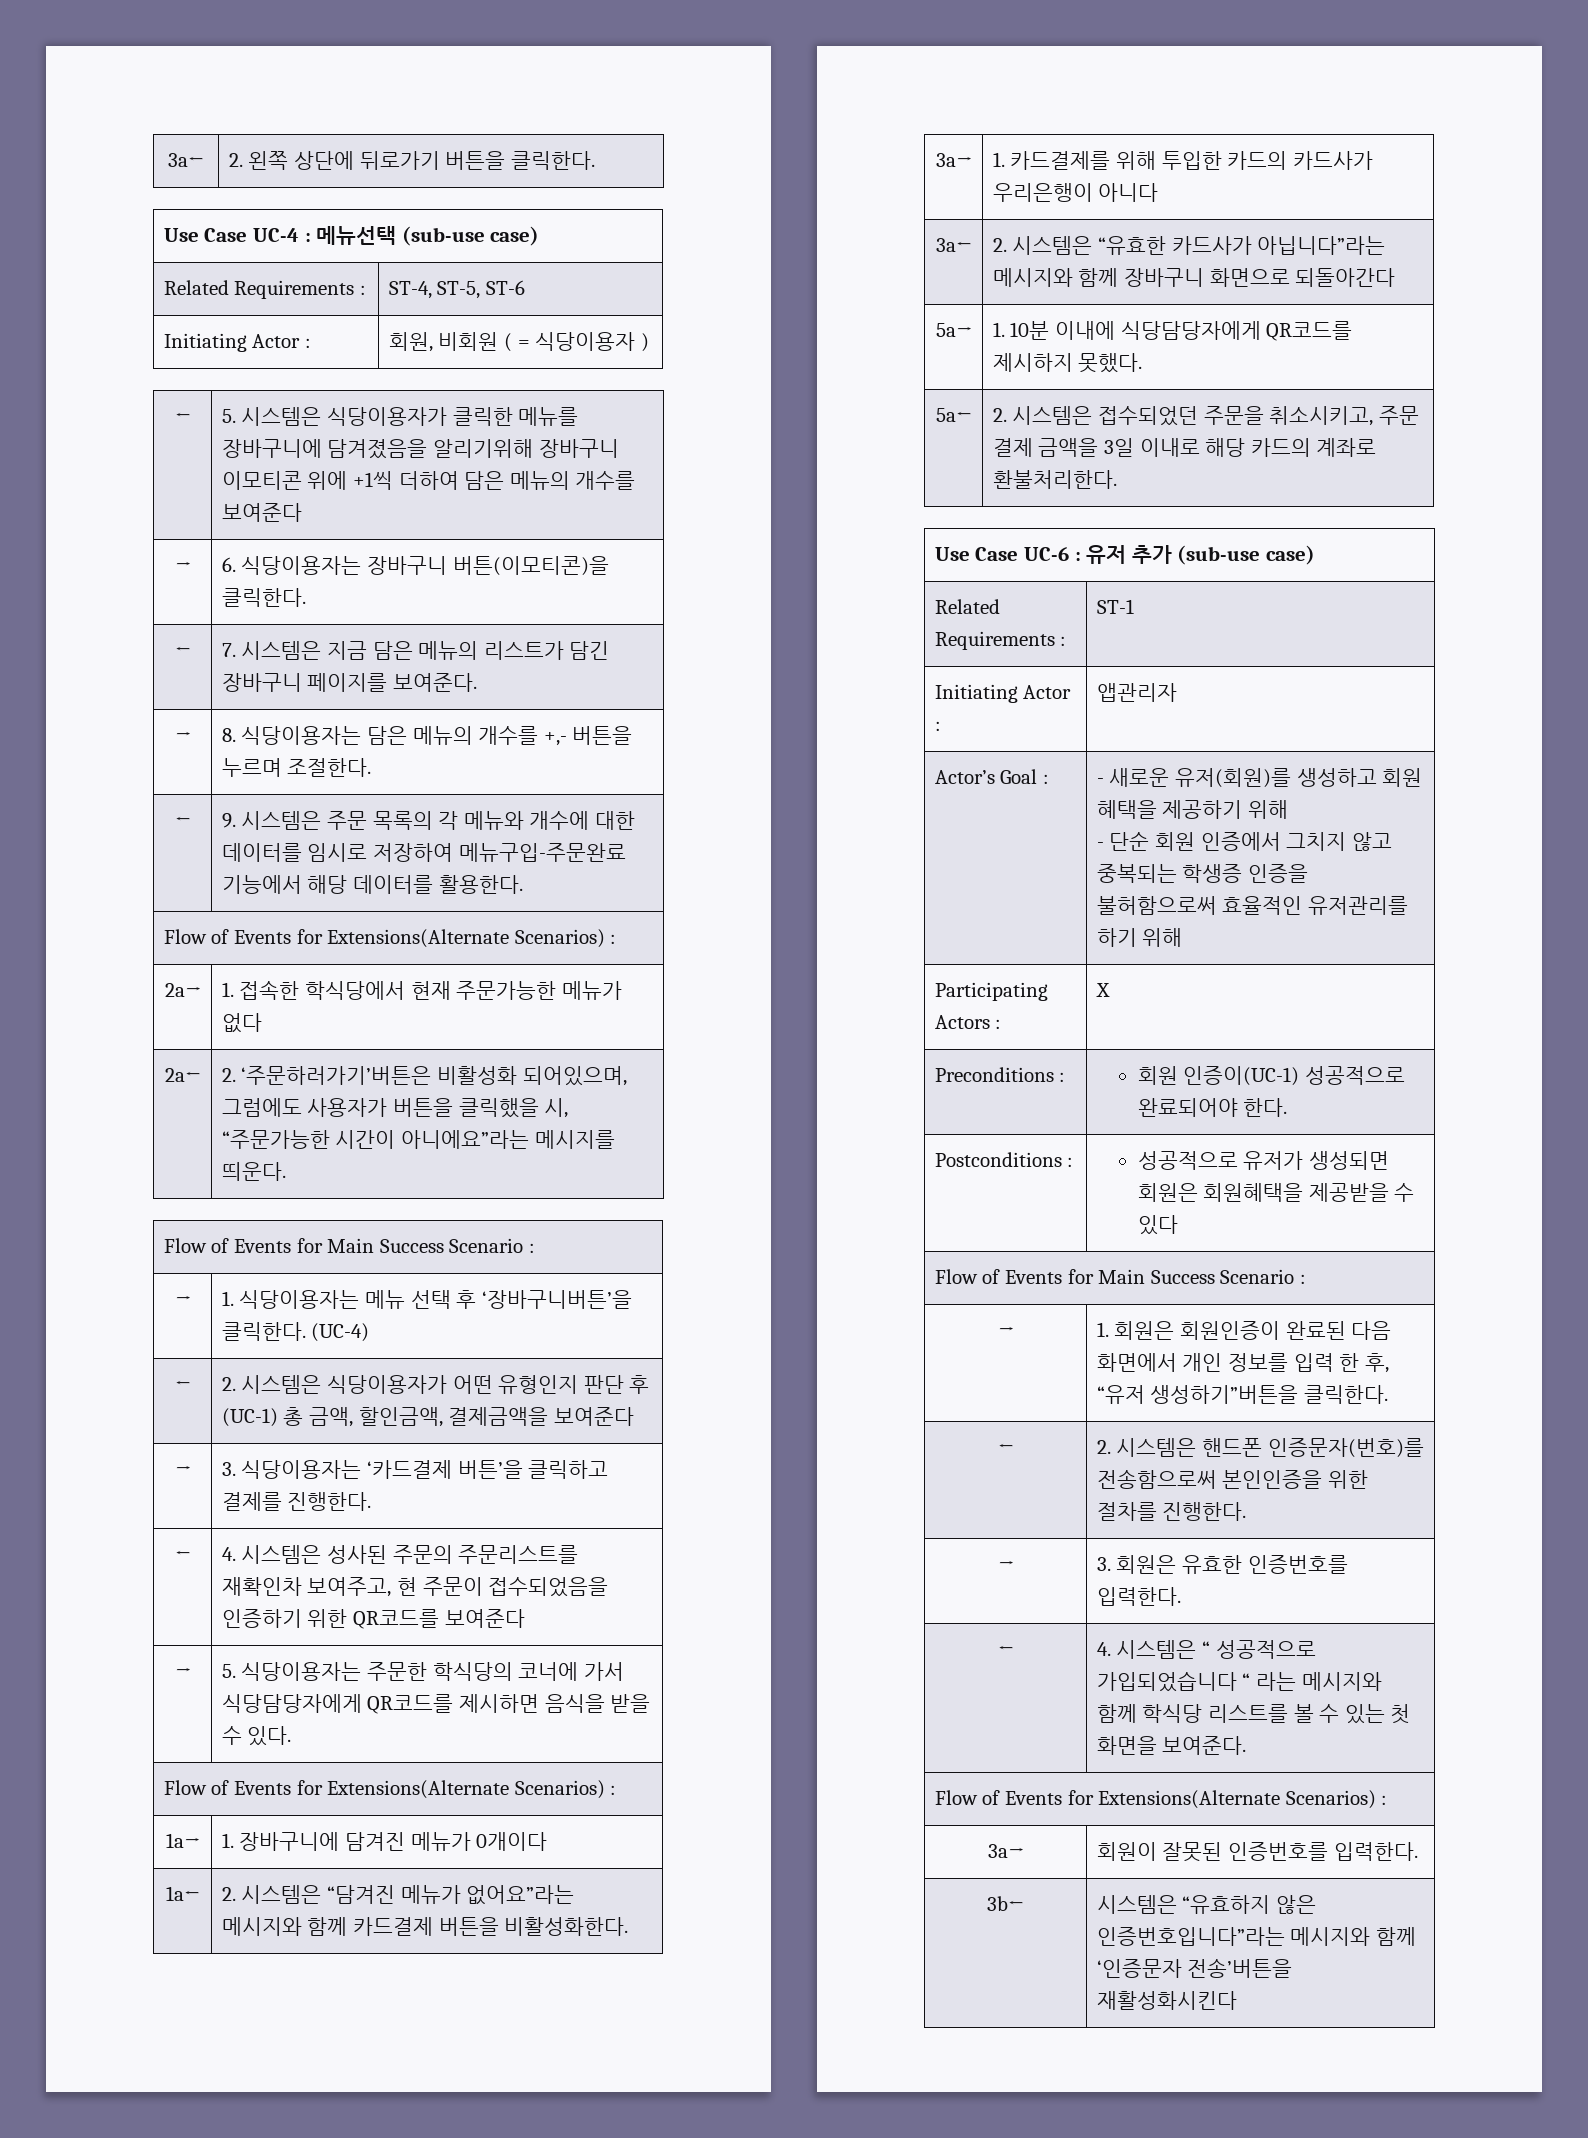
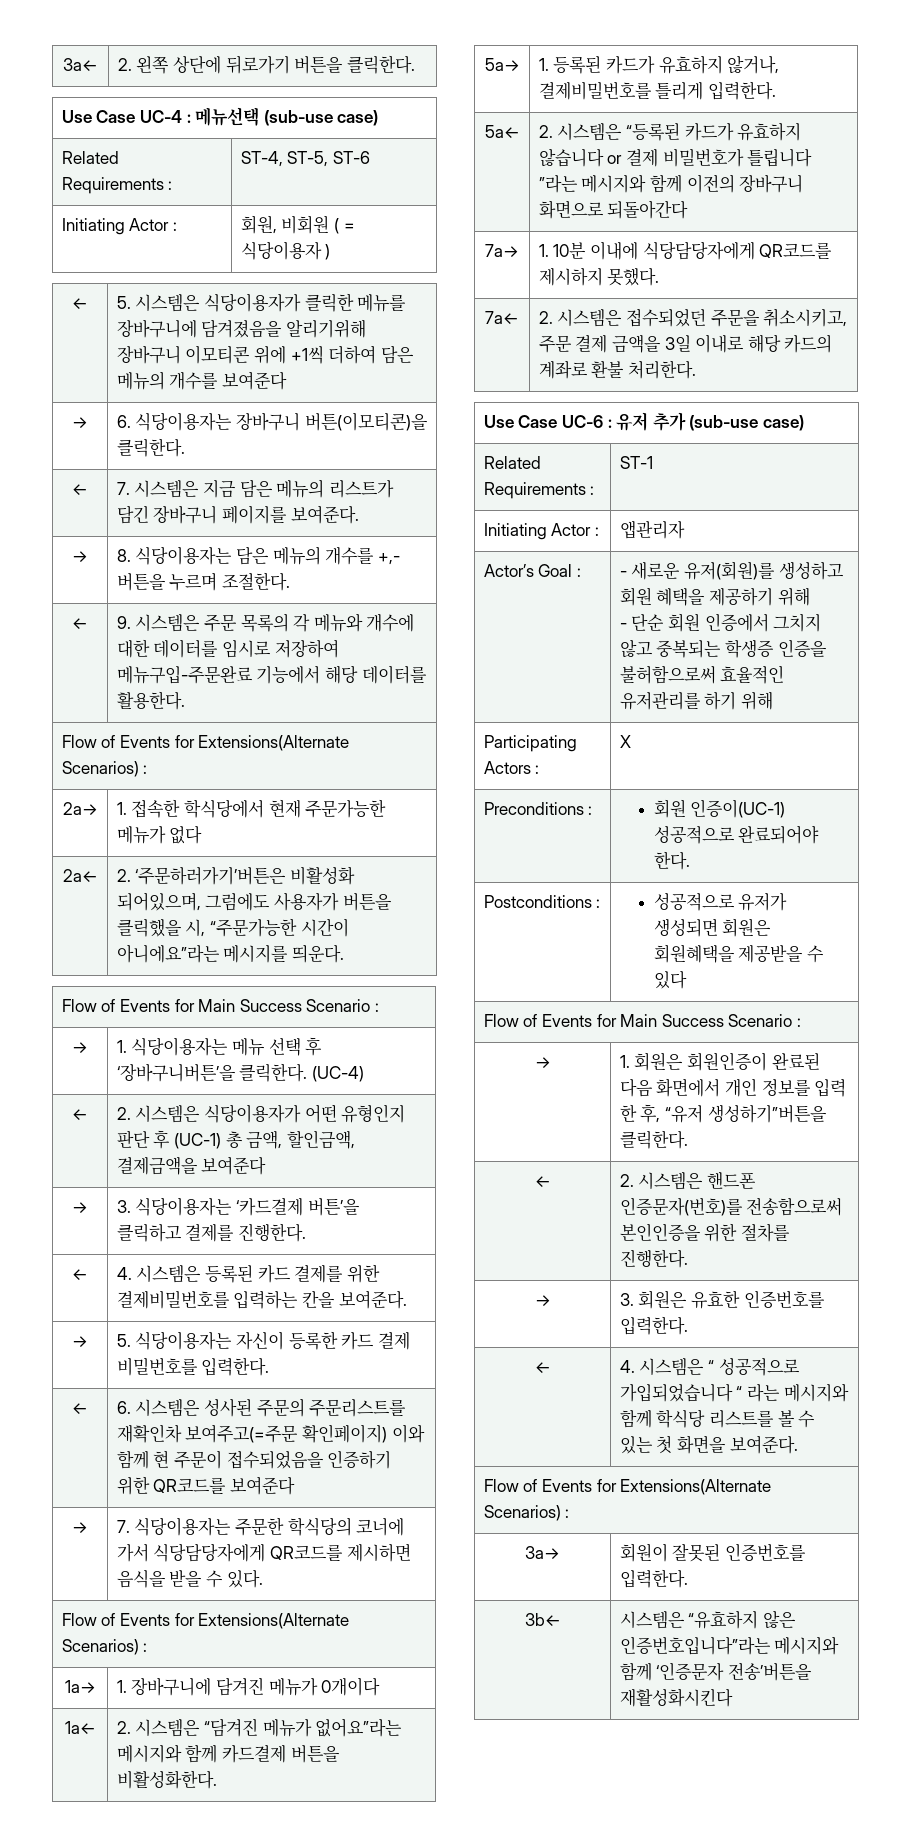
[326,1545,579,1564] [221,1577,392,1597] 성사된 주문의 주문리스트를 재확인차 보여주고, -> [204,1264,380,1283] [116,1290,407,1309] [72,1336,88,1347] [116,1331,410,1350] [116,1357,270,1376] [72,1403,88,1414] [116,1398,407,1417] [116,1424,425,1443] [116,1450,149,1469] 등록된 카드 결제를 위한 결제비밀번호를 입력하는 칸을 보여준다. // → | 5. 식당이용자는 자신이 등록한 카드 결제 비밀번호를 입력한다. // ← | 6. 시스템은 성사된 주문의 주문리스트를 재확인차 보여주고(=주문 확인페이지) 이와 함께
[221,1664,236,1678] 5. -> [116,1520,130,1533] 7.
[935,153,972,167] [992,151,1373,170] [992,183,1159,202] [935,238,972,252] [992,236,1386,255] [992,268,1119,287] 3a→ | 1. 카드결제를 위해 투입한 카드의 카드사가 우리은행이 아니다 // 3a← | 2. 시스템은 “유효한 카드사가 아닙니다”라는 메시지와 함께 -> [484,58,520,71] [538,55,780,74] [538,81,776,100] [484,125,520,138] [538,123,802,141] [538,148,813,167] [538,174,735,193] 5a→ | 1. 등록된 카드가 유효하지 않거나, 결제비밀번호를 틀리게 입력한다. // 5a← | 2. 시스템은 “등록된 카드가 유효하지 않습니다 or 결제 비밀번호가 틀립니다 ”라는 메시지와 함께 이전의
[935,323,972,337] 5a→ -> [485,244,519,257] 7a→
[935,408,972,422] 5a← -> [485,311,519,324] 7a←
[992,470,1117,489] 환불처리한다. -> [591,360,696,379] 환불 처리한다.

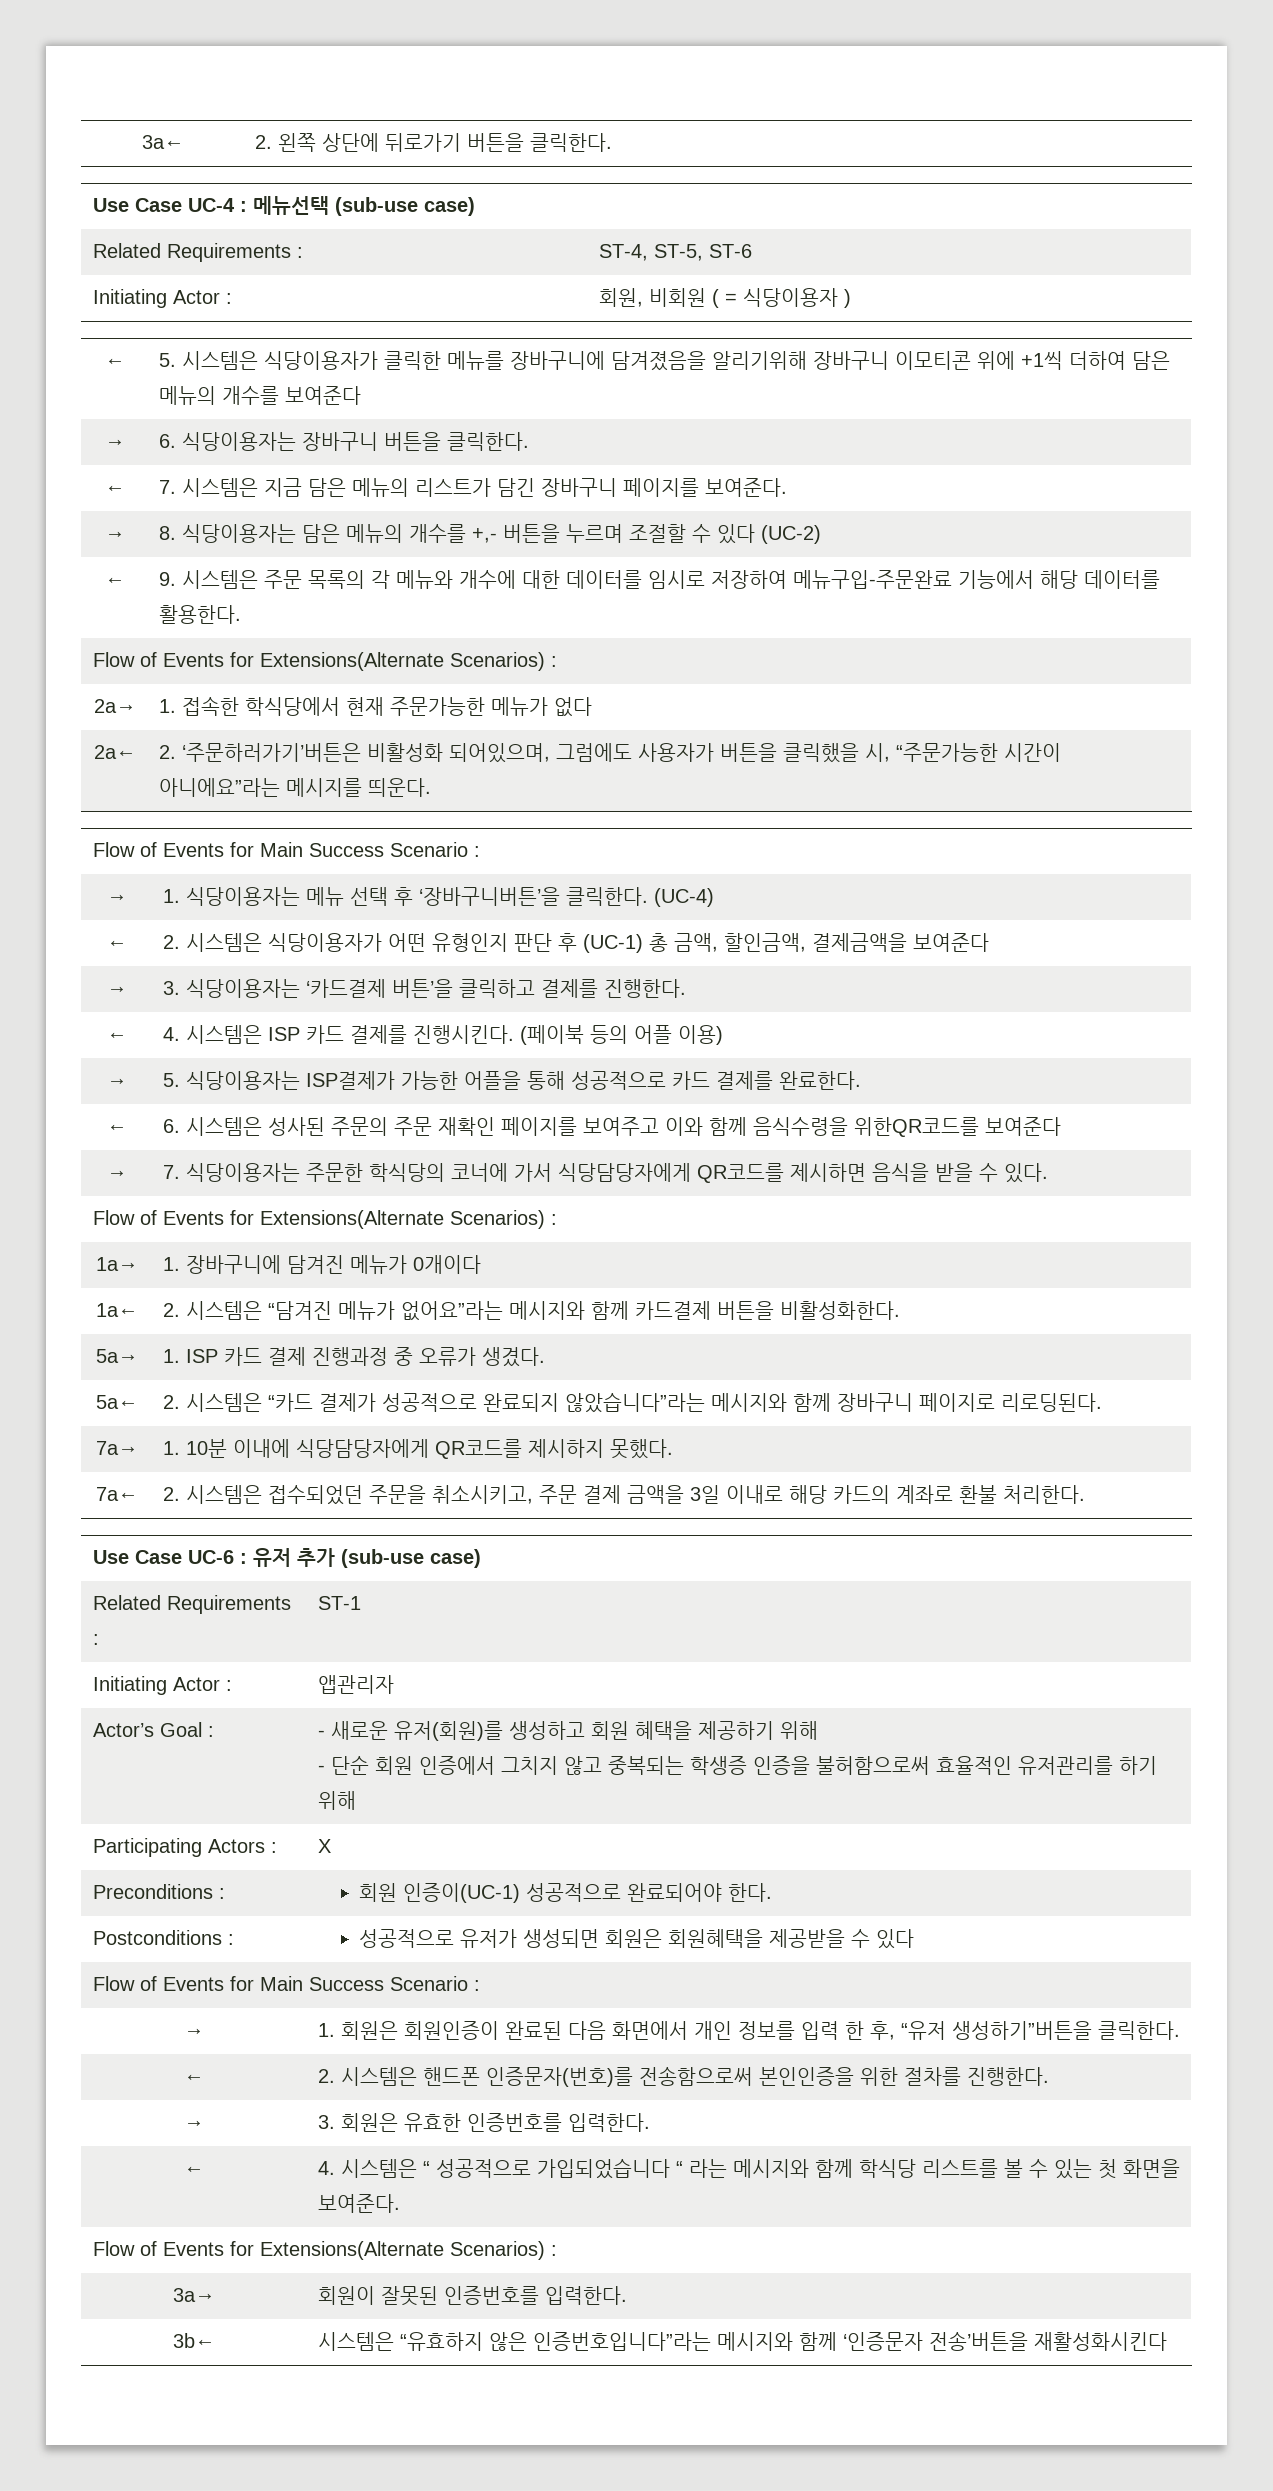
[304,412,428,431] 버튼(이모티콘)을 -> [383,432,441,451] 버튼을
[221,572,290,591] 조절한다. -> [628,524,821,544] 조절할 수 있다 (UC-2)
[204,1264,380,1283] [116,1290,407,1309] [72,1336,88,1347] [116,1331,410,1350] [116,1357,270,1376] 등록된 카드 결제를 위한 결제비밀번호를 입력하는 칸을 보여준다. // → | 5. 식당이용자는 자신이 등록한 카드 결제 비밀번호를 입력한다. -> [267,1025,723,1045] [106,1078,127,1087] [162,1071,861,1090] ISP 카드 결제를 진행시킨다. (페이북 등의 어플 이용) // → | 5. 식당이용자는 ISP결제가 가능한 어플을 통해 성공적으로 카드 결제를 완료한다.
[309,1399,407,1417] [116,1424,425,1443] [116,1450,392,1469] [116,1476,227,1495] 주문리스트를 재확인차 보여주고(=주문 확인페이지) 이와 함께 현 주문이 접수되었음을 인증하기 위한 QR코드를 -> [393,1117,979,1137] 주문 재확인 페이지를 보여주고 이와 함께 음식수령을 위한QR코드를
[553,55,780,74] [538,81,776,100] [484,125,520,138] [538,123,802,141] [538,148,813,167] [538,174,804,193] [538,200,689,219] 등록된 카드가 유효하지 않거나, 결제비밀번호를 틀리게 입력한다. // 5a← | 2. 시스템은 “등록된 카드가 유효하지 않습니다 or 결제 비밀번호가 틀립니다 ”라는 메시지와 함께 이전의 장바구니 화면으로 되돌아간다 -> [185,1347,545,1367] [95,1395,138,1409] [162,1392,1102,1413] ISP 카드 결제 진행과정 중 오류가 생겼다. // 5a← | 2. 시스템은 “카드 결제가 성공적으로 완료되지 않았습니다”라는 메시지와 함께 장바구니 페이지로 리로딩된다.

